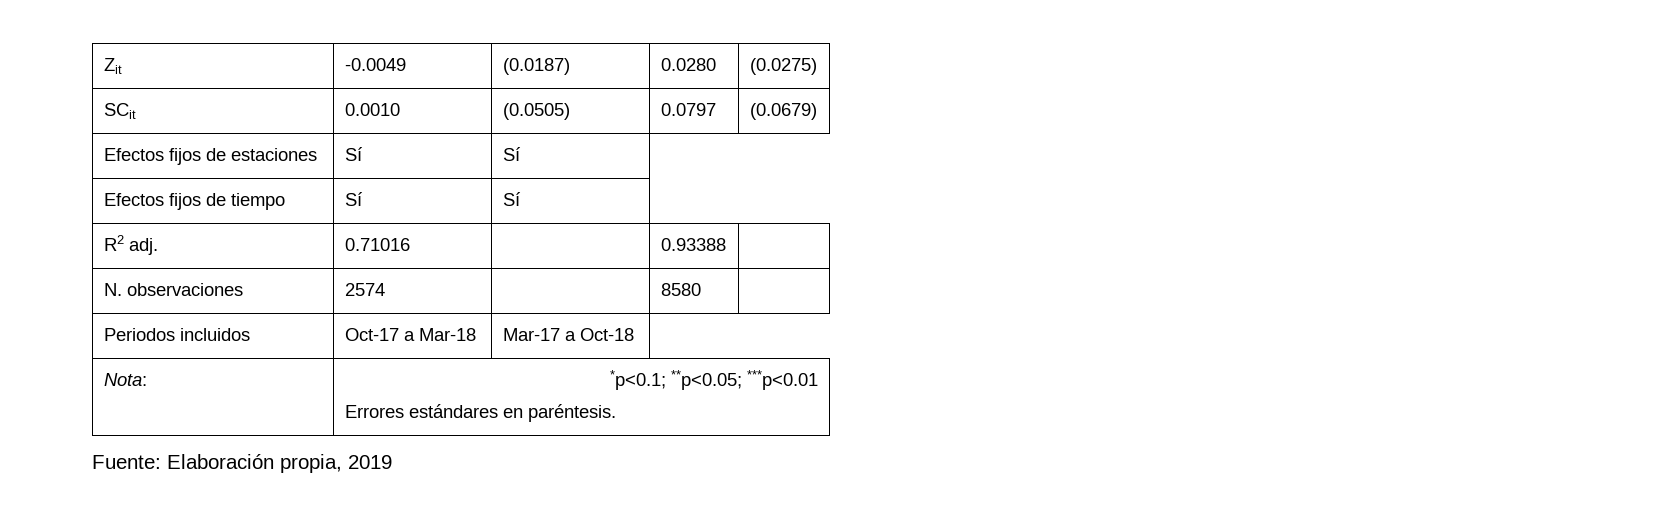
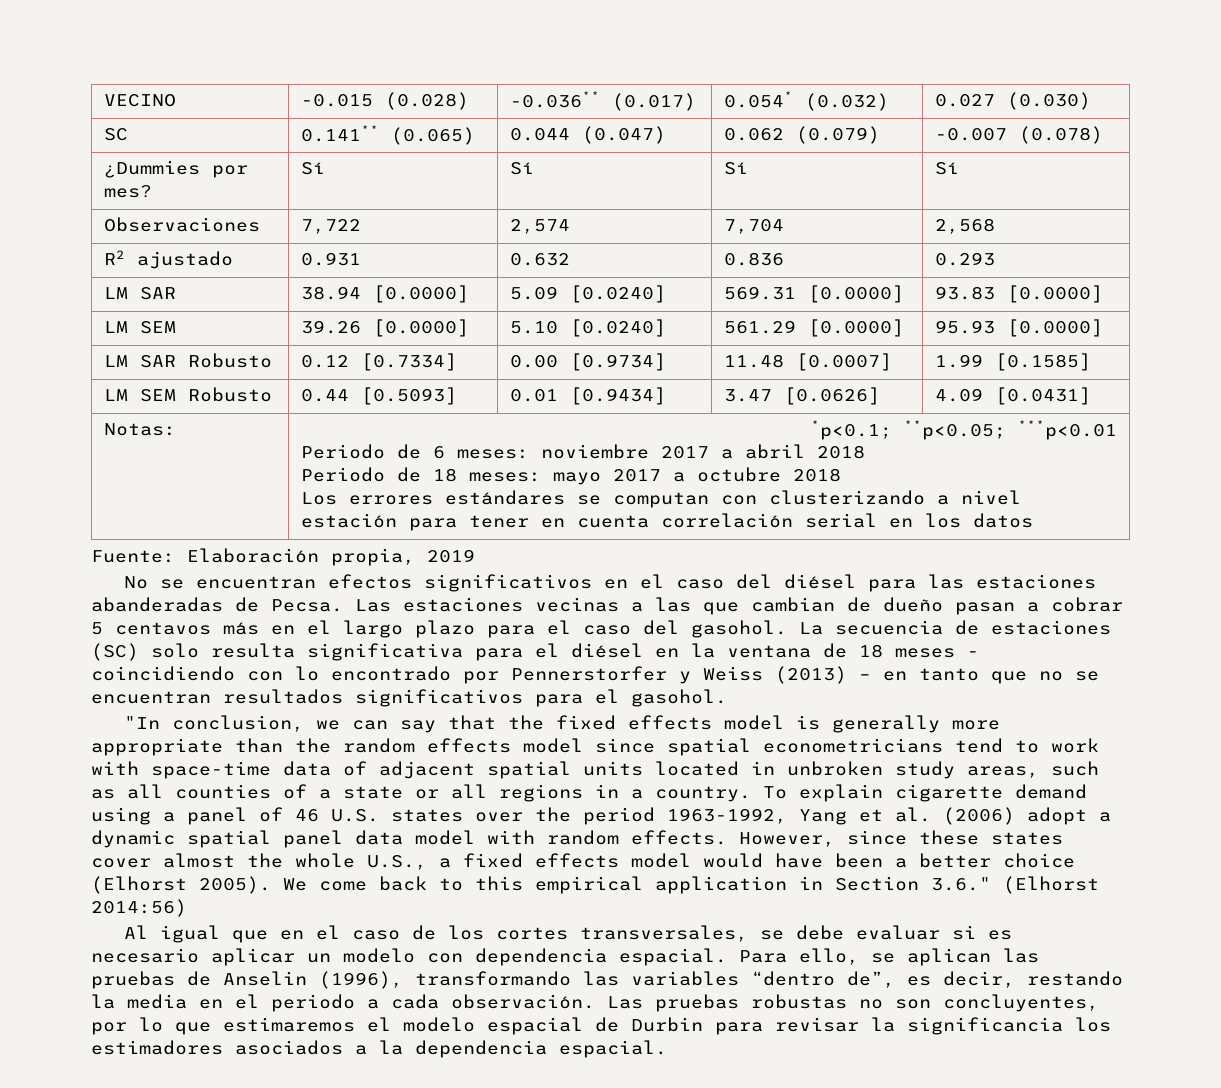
[103,58,122,74] [344,58,406,71] [502,58,570,75] [660,58,716,71] [749,58,817,75] [103,103,136,119] [344,103,400,116] [502,103,570,120] [660,103,716,116] [749,103,817,120] [103,148,317,165] [344,147,363,161] [502,147,521,161] [103,193,285,210] [344,192,363,206] [502,192,521,206] [103,235,158,255] [344,238,410,251] [660,238,726,251] [103,283,243,296] [344,283,385,296] [660,283,701,296] [103,328,250,341] [344,328,476,341] [502,328,634,341] [103,373,147,386] [610,370,819,390] [344,404,616,422] [92,454,392,473] Zit | -0.0049 | (0.0187) | 0.0280 | (0.0275) // SCit | 0.0010 | (0.0505) | 0.0797 | (0.0679) // Efectos fijos de estaciones | Sí | Sí // Efectos fijos de tiempo | Sí | Sí // R2 adj. | 0.71016 | | 0.93388 | // N. observaciones | 2574 | | 8580 | // Periodos incluidos | Oct-17 a Mar-18 | Mar-17 a Oct-18 // Nota: | *p<0.1; **p<0.05; ***p<0.01 // Errores estándares en paréntesis. // Fuente: Elaboración propia, 2019 -> [104,94,177,107] [301,92,470,110] [510,91,697,111] [724,91,890,111] [935,92,1092,110] [104,128,129,141] [301,125,476,145] [510,126,667,144] [724,126,881,144] [935,126,1104,144] [104,160,249,178] [104,185,153,198] [301,162,326,175] [510,162,535,175] [724,162,749,175] [935,162,960,175] [104,217,261,232] [301,219,362,234] [510,219,571,234] [724,219,785,234] [935,218,996,234] [104,250,234,269] [301,252,362,266] [510,253,571,266] [724,252,785,266] [935,252,996,266] [104,287,177,300] [301,285,470,303] [510,285,667,303] [724,285,905,303] [935,285,1104,303] [104,321,177,334] [301,319,470,337] [510,319,667,337] [724,319,905,337] [935,319,1104,337] [104,353,273,368] [301,353,458,371] [510,353,667,371] [724,353,893,371] [935,353,1092,371] [104,387,273,402] [301,387,458,405] [510,387,667,405] [724,387,881,405] [935,387,1092,405] [104,423,177,436] [810,420,1117,440] [301,444,866,459] [301,467,842,485] [301,490,1022,508] [301,513,1034,531] [91,548,475,566] [123,574,1096,592] [91,597,1123,615] [91,620,1111,638] [91,643,979,661] [91,666,1099,684] [91,689,727,707] [123,715,1000,733] [91,738,1099,756] [91,761,1099,779] [91,784,1087,802] [91,807,1111,825] [91,830,1063,848] [91,853,1075,870] [91,876,1099,894] [91,899,187,917] [123,925,1012,943] [91,948,1039,966] [91,971,1123,989] [91,994,1099,1012] [91,1017,1111,1035] [91,1040,667,1058] VECINO | -0.015 (0.028) | -0.036** (0.017) | 0.054* (0.032) | 0.027 (0.030) // SC | 0.141** (0.065) | 0.044 (0.047) | 0.062 (0.079) | -0.007 (0.078) // ¿Dummies por mes? | Sí | Sí | Sí | Sí // Observaciones | 7,722 | 2,574 | 7,704 | 2,568 // R2 ajustado | 0.931 | 0.632 | 0.836 | 0.293 // LM SAR | 38.94 [0.0000] | 5.09 [0.0240] | 569.31 [0.0000] | 93.83 [0.0000] // LM SEM | 39.26 [0.0000] | 5.10 [0.0240] | 561.29 [0.0000] | 95.93 [0.0000] // LM SAR Robusto | 0.12 [0.7334] | 0.00 [0.9734] | 11.48 [0.0007] | 1.99 [0.1585] // LM SEM Robusto | 0.44 [0.5093] | 0.01 [0.9434] | 3.47 [0.0626] | 4.09 [0.0431] // Notas: | *p<0.1; **p<0.05; ***p<0.01 // Periodo de 6 meses: noviembre 2017 a abril 2018 // Periodo de 18 meses: mayo 2017 a octubre 2018 // Los errores estándares se computan con clusterizando a nivel estación para tener en cuenta correlación serial en los datos // Fuente: Elaboración propia, 2019 // No se encuentran efectos significativos en el caso del diésel para las estaciones abanderadas de Pecsa. Las estaciones vecinas a las que cambian de dueño pasan a cobrar 5 centavos más en el largo plazo para el caso del gasohol. La secuencia de estaciones (SC) solo resulta significativa para el diésel en la ventana de 18 meses - coincidiendo con lo encontrado por Pennerstorfer y Weiss (2013) – en tanto que no se encuentran resultados significativos para el gasohol. // "In conclusion, we can say that the fixed effects model is generally more appropriate than the random effects model since spatial econometricians tend to work with space-time data of adjacent spatial units located in unbroken study areas, such as all counties of a state or all regions in a country. To explain cigarette demand using a panel of 46 U.S. states over the period 1963-1992, Yang et al. (2006) adopt a dynamic spatial panel data model with random effects. However, since these states cover almost the whole U.S., a fixed effects model would have been a better choice (Elhorst 2005). We come back to this empirical application in Section 3.6." (Elhorst 2014:56) // Al igual que en el caso de los cortes transversales, se debe evaluar si es necesario aplicar un modelo con dependencia espacial. Para ello, se aplican las pruebas de Anselin (1996), transformando las variables “dentro de”, es decir, restando la media en el periodo a cada observación. Las pruebas robustas no son concluyentes, por lo que estimaremos el modelo espacial de Durbin para revisar la significancia los estimadores asociados a la dependencia espacial.

